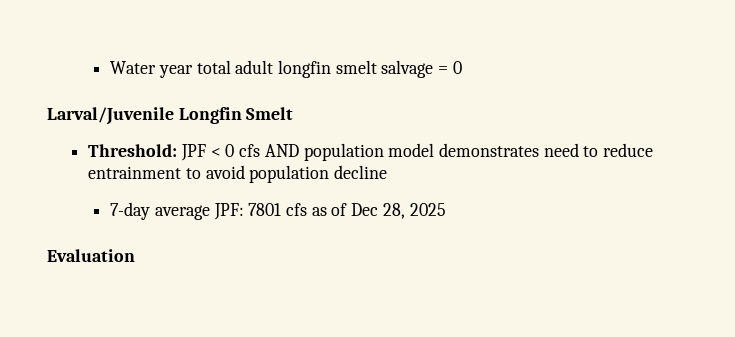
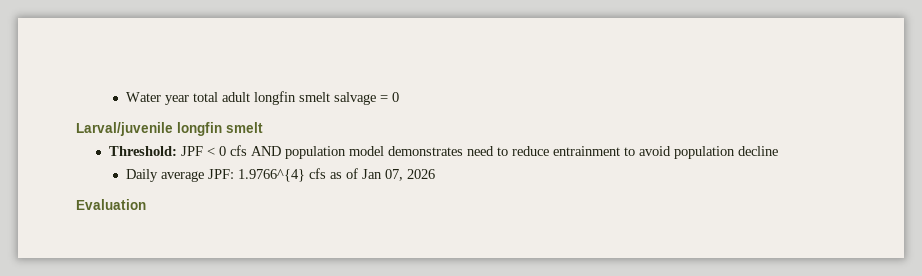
[47,107,294,125] Larval/Juvenile Longfin Smelt -> [76,122,263,136] Larval/juvenile longfin smelt
[110,202,151,220] 7-day -> [126,169,159,182] Daily
[248,203,282,216] 7801 -> [238,169,306,182] 1.9766^{4}
[351,203,446,219] Dec 28, 2025 -> [362,169,436,181] Jan 07, 2026

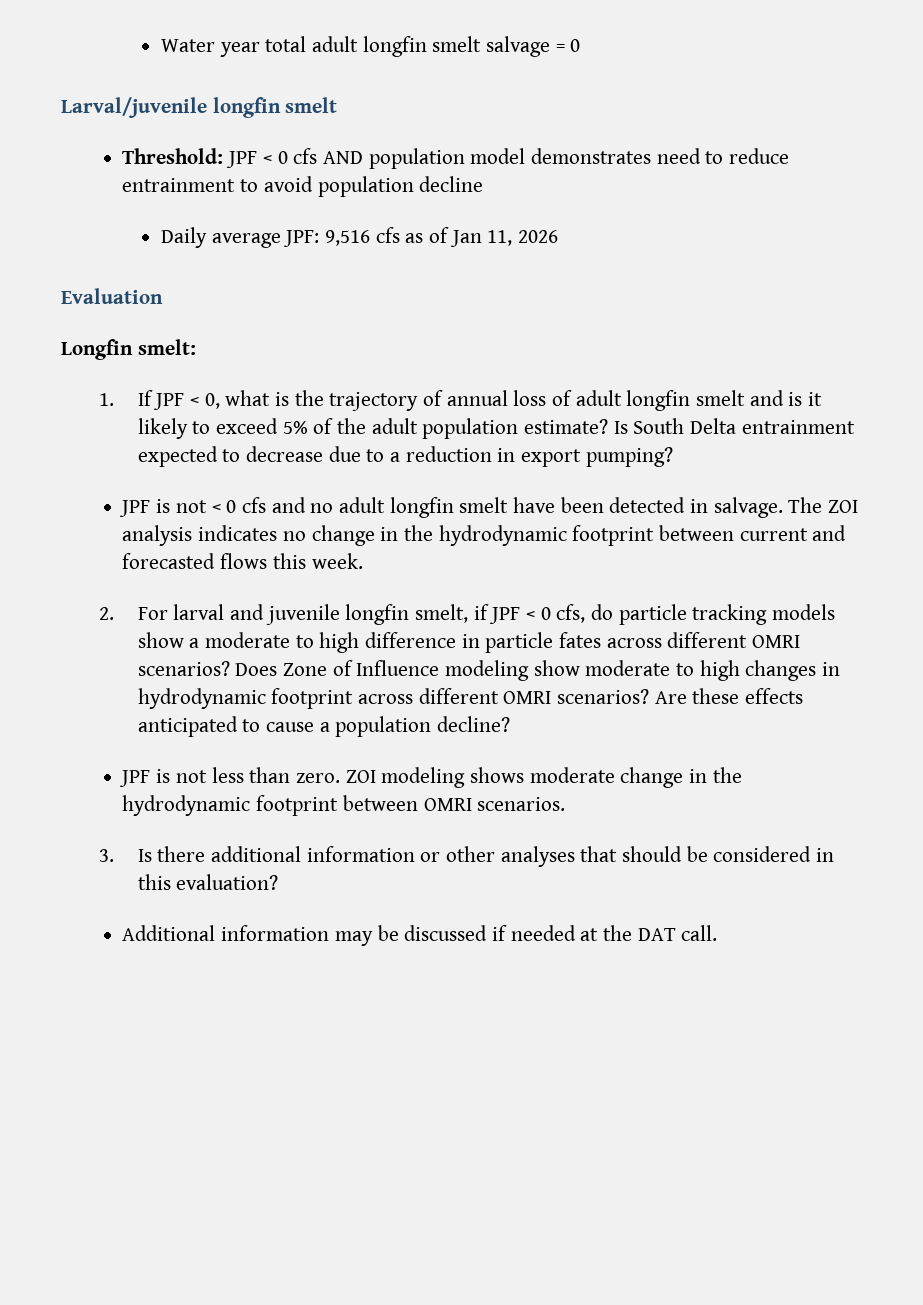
[238,169,306,182] 1.9766^{4} -> [324,230,370,246] 9,516
[385,169,404,181] 07, -> [487,230,513,246] 11,
(146, 204) none -> [61,339,196,360] [99,390,823,411] [137,418,855,439] [137,446,673,467] [119,497,858,518] [122,525,847,546] [122,553,363,569] [99,604,836,625] [137,632,801,653] [137,660,841,681] [137,688,804,709] [137,716,511,737] [119,767,742,788] [122,795,566,816] [99,846,835,867] [137,874,279,890] [122,925,718,946] // Longfin smelt: // 1. If JPF < 0, what is the trajectory of annual loss of adult longfin smelt and is it likely to exceed 5% of the adult population estimate? Is South Delta entrainment expected to decrease due to a reduction in export pumping? // JPF is not < 0 cfs and no adult longfin smelt have been detected in salvage. The ZOI analysis indicates no change in the hydrodynamic footprint between current and forecasted flows this week. // 2. For larval and juvenile longfin smelt, if JPF < 0 cfs, do particle tracking models show a moderate to high difference in particle fates across different OMRI scenarios? Does Zone of Influence modeling show moderate to high changes in hydrodynamic footprint across different OMRI scenarios? Are these effects anticipated to cause a population decline? // JPF is not less than zero. ZOI modeling shows moderate change in the hydrodynamic footprint between OMRI scenarios. // 3. Is there additional information or other analyses that should be considered in this evaluation? // Additional information may be discussed if needed at the DAT call.

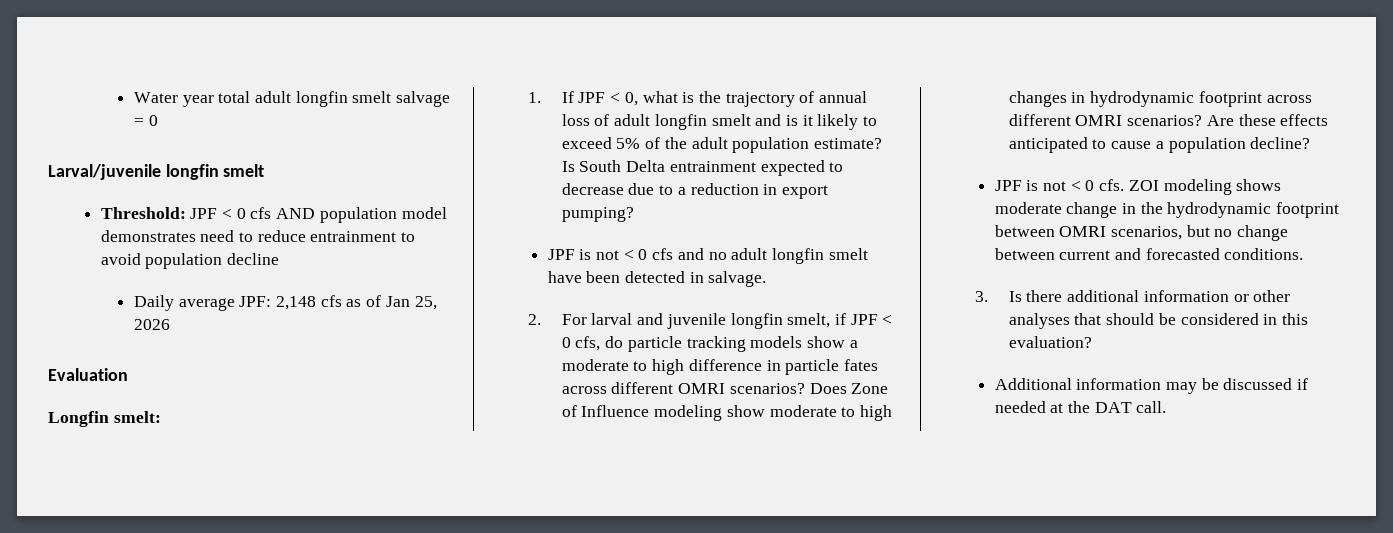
[324,230,370,246] 9,516 -> [276,296,317,310] 2,148
[487,230,513,246] 11, -> [414,296,437,310] 25,
[788,497,858,513] [122,525,847,546] [122,553,363,569] The ZOI analysis indicates no change in the hydrodynamic footprint between current and forecasted flows this week. -> (767, 279) none
[211,767,340,783] less than zero. -> [1070,179,1125,191] < 0 cfs.
[477,797,566,811] scenarios. -> [1111,225,1289,241] [994,248,1304,260] scenarios, but no change between current and forecasted conditions.

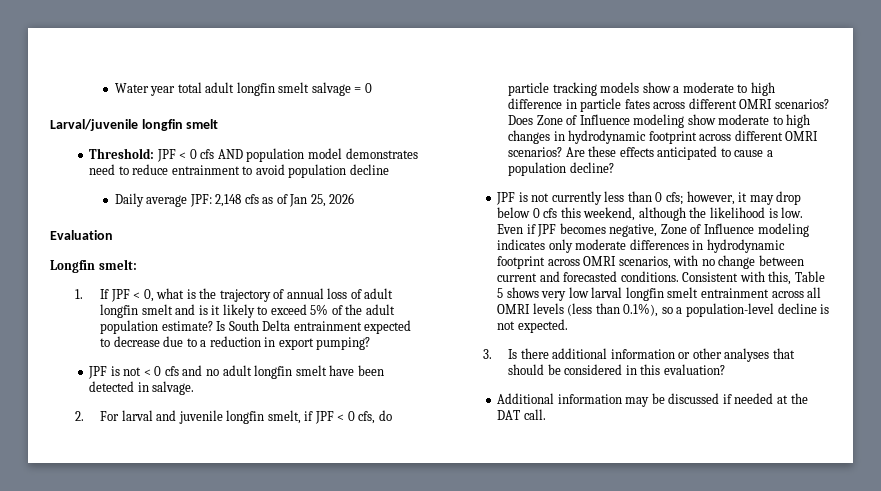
[1070,179,1282,195] [994,202,1340,218] [994,225,1055,237] < 0 cfs. ZOI modeling shows moderate change in the hydrodynamic footprint between -> [551,191,802,205] [497,207,804,221] [497,223,809,237] [497,239,785,253] [497,256,580,269] currently less than 0 cfs; however, it may drop below 0 cfs this weekend, although the likelihood is low. Even if JPF becomes negative, Zone of Influence modeling indicates only moderate differences in hydrodynamic footprint across
[1186,225,1210,237] but -> [673,255,699,266] with
(1304, 254) none -> [682,271,825,285] [497,287,822,301] [497,303,830,317] [497,319,568,333] Consistent with this, Table 5 shows very low larval longfin smelt entrainment across all OMRI levels (less than 0.1%), so a population-level decline is not expected.

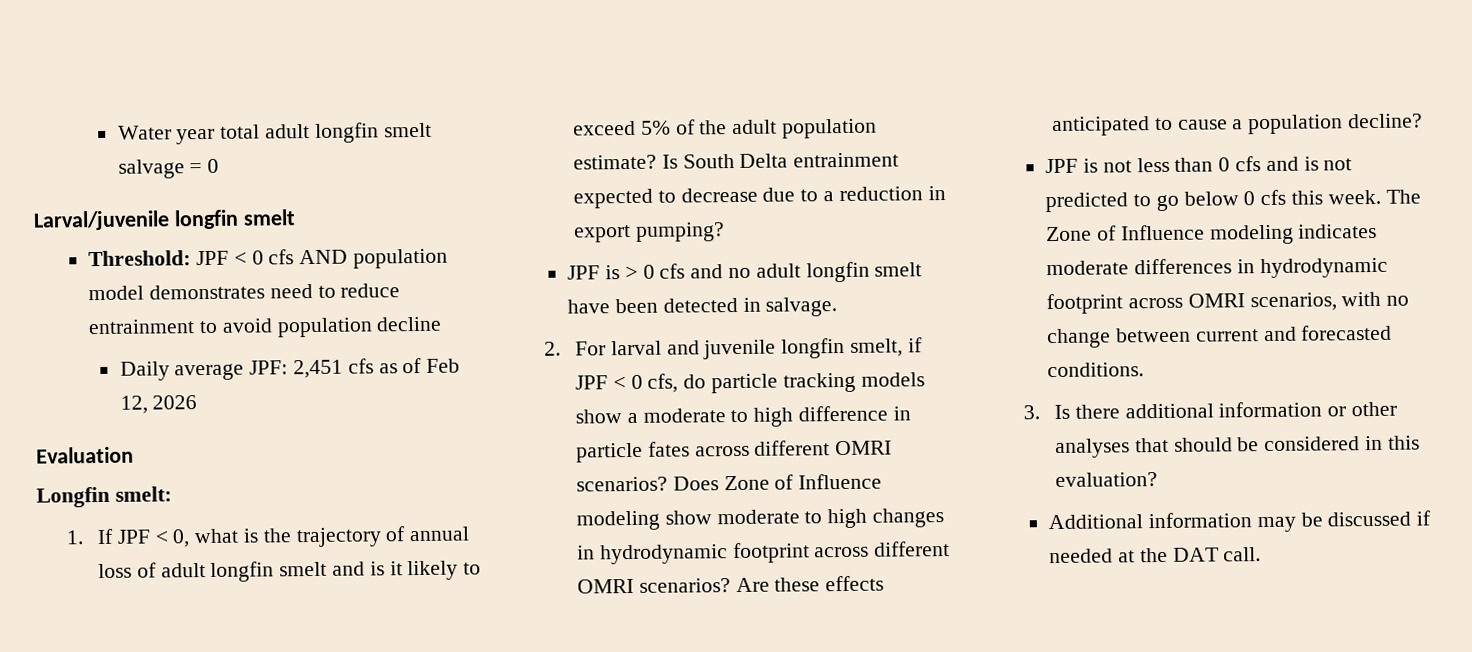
[215,194,242,207] 2,148 -> [293,359,344,379] 2,451
[289,194,326,207] Jan 25, -> [426,358,461,373] [119,395,148,414] Feb 12,
[123,367,151,376] not < -> [624,265,638,280] >
[551,191,602,205] currently -> (1132, 166) none
[665,191,802,205] [497,207,804,221] [497,223,658,237] cfs; however, it may drop below 0 cfs this weekend, although the likelihood is low. Even if JPF becomes negative, -> [1234,156,1353,172] [1045,189,1421,213] cfs and is not predicted to go below 0 cfs this week. The
[548,239,573,253] only -> (1378, 231) none
[682,271,825,285] [497,287,822,301] [497,303,830,317] [497,319,568,333] Consistent with this, Table 5 shows very low larval longfin smelt entrainment across all OMRI levels (less than 0.1%), so a population-level decline is not expected. -> (1145, 370) none

